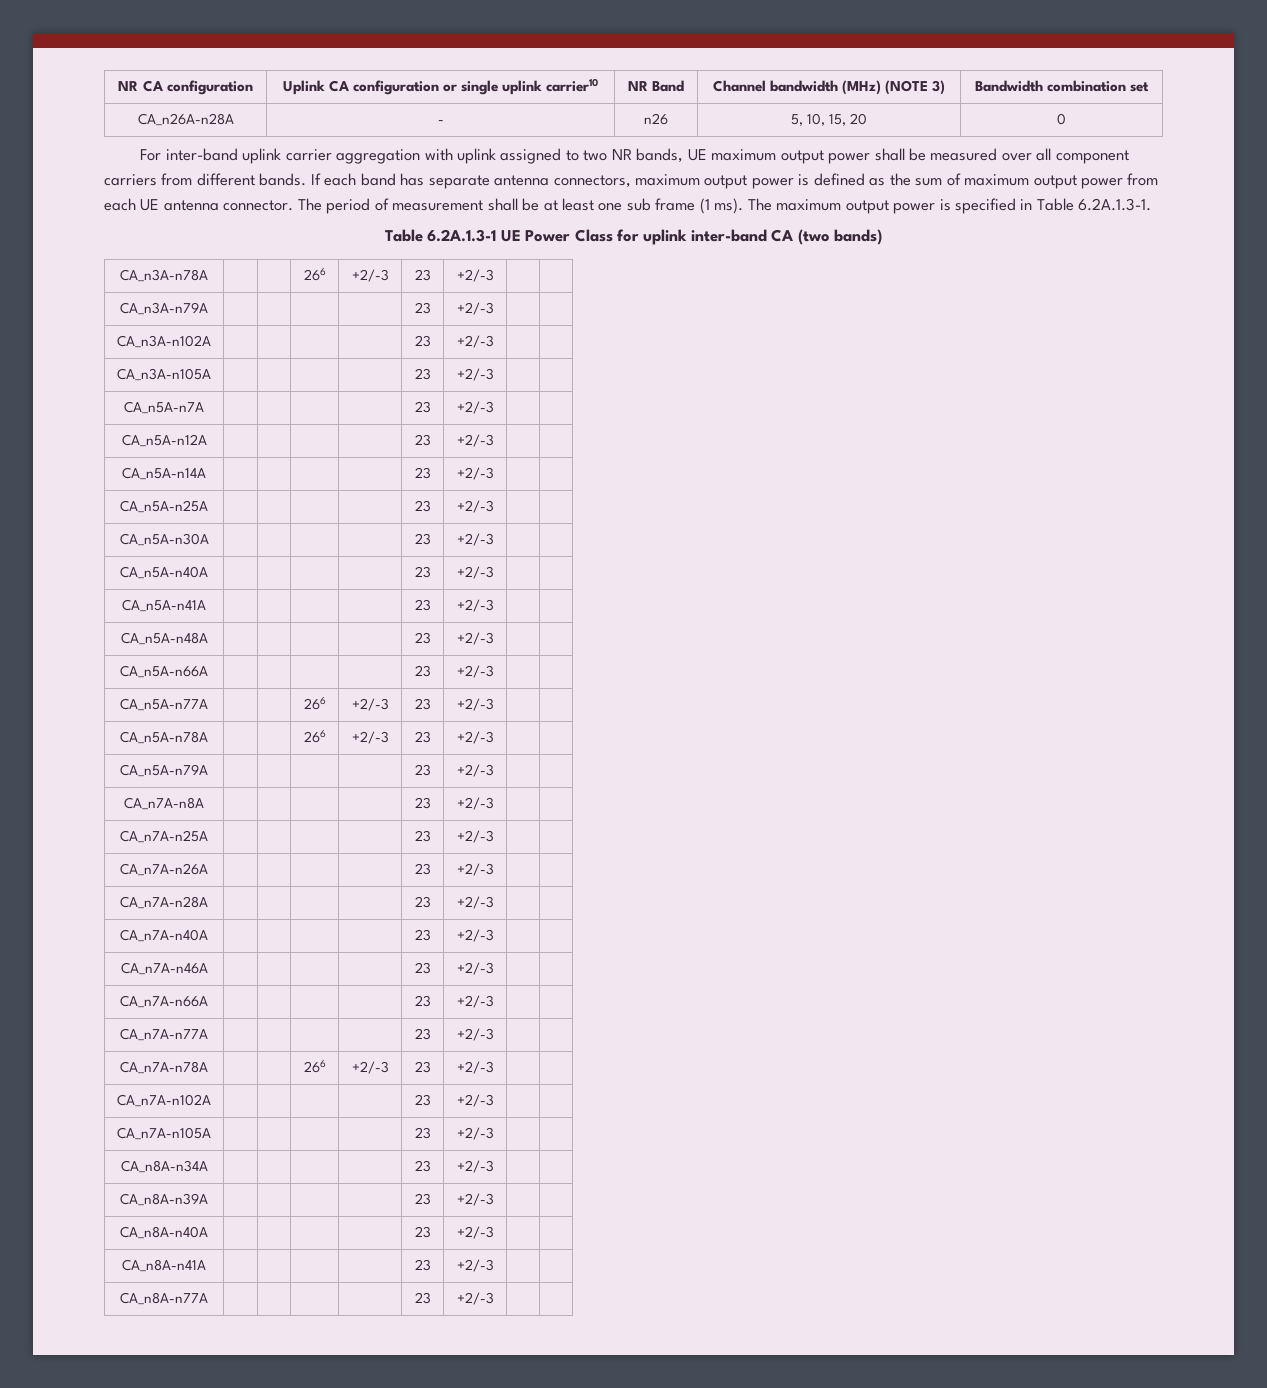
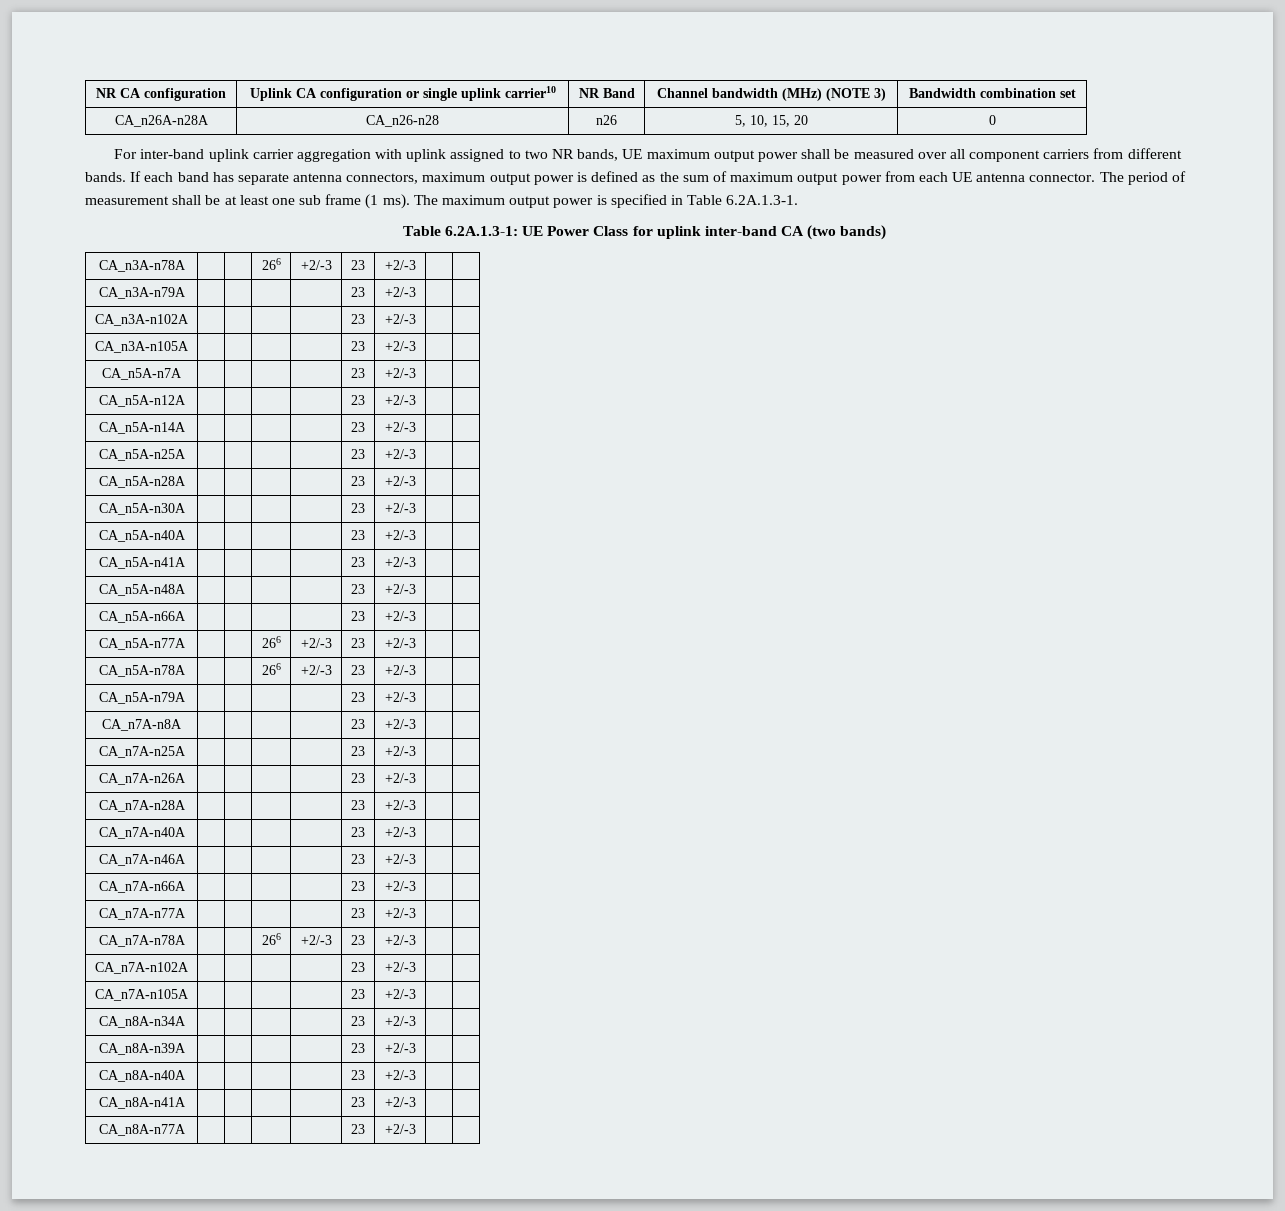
[437,120,444,124] - -> [366,115,440,127] CA_n26-n28
[427,229,497,242] 6.2A.1.3-1 -> [444,226,518,236] 6.2A.1.3-1:
(494, 506) none -> [98,476,186,488] [351,476,365,486] [384,476,416,486] // CA_n5A-n28A | | | | | 23 | +2/-3 | |

